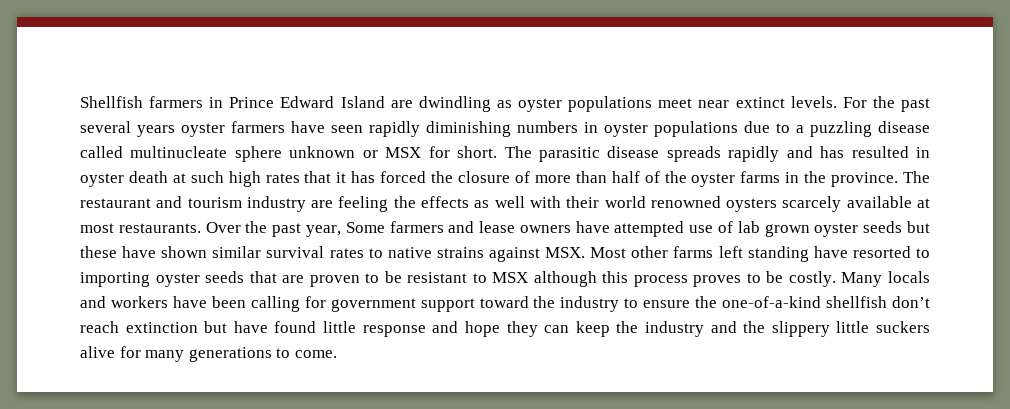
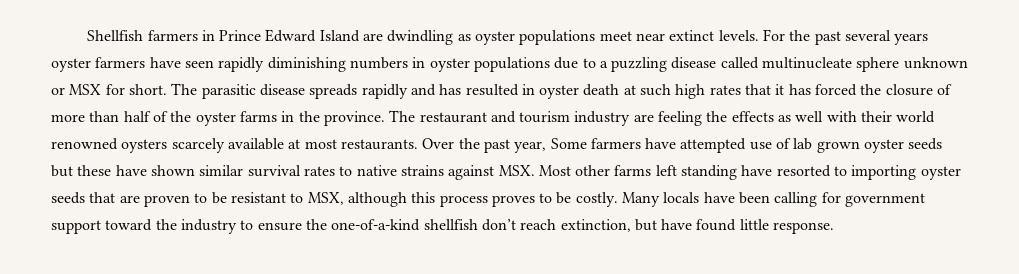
[448,221,571,233] and lease owners -> (641, 143) none
[492,272,529,283] MSX -> [307,192,344,205] MSX,
[80,296,168,308] and workers -> (700, 197) none
[125,322,198,333] extinction -> [560,219,631,232] extinction,
[362,321,930,337] [80,346,337,362] response and hope they can keep the industry and the slippery little suckers alive for many generations to come. -> [773,222,835,234] response.

